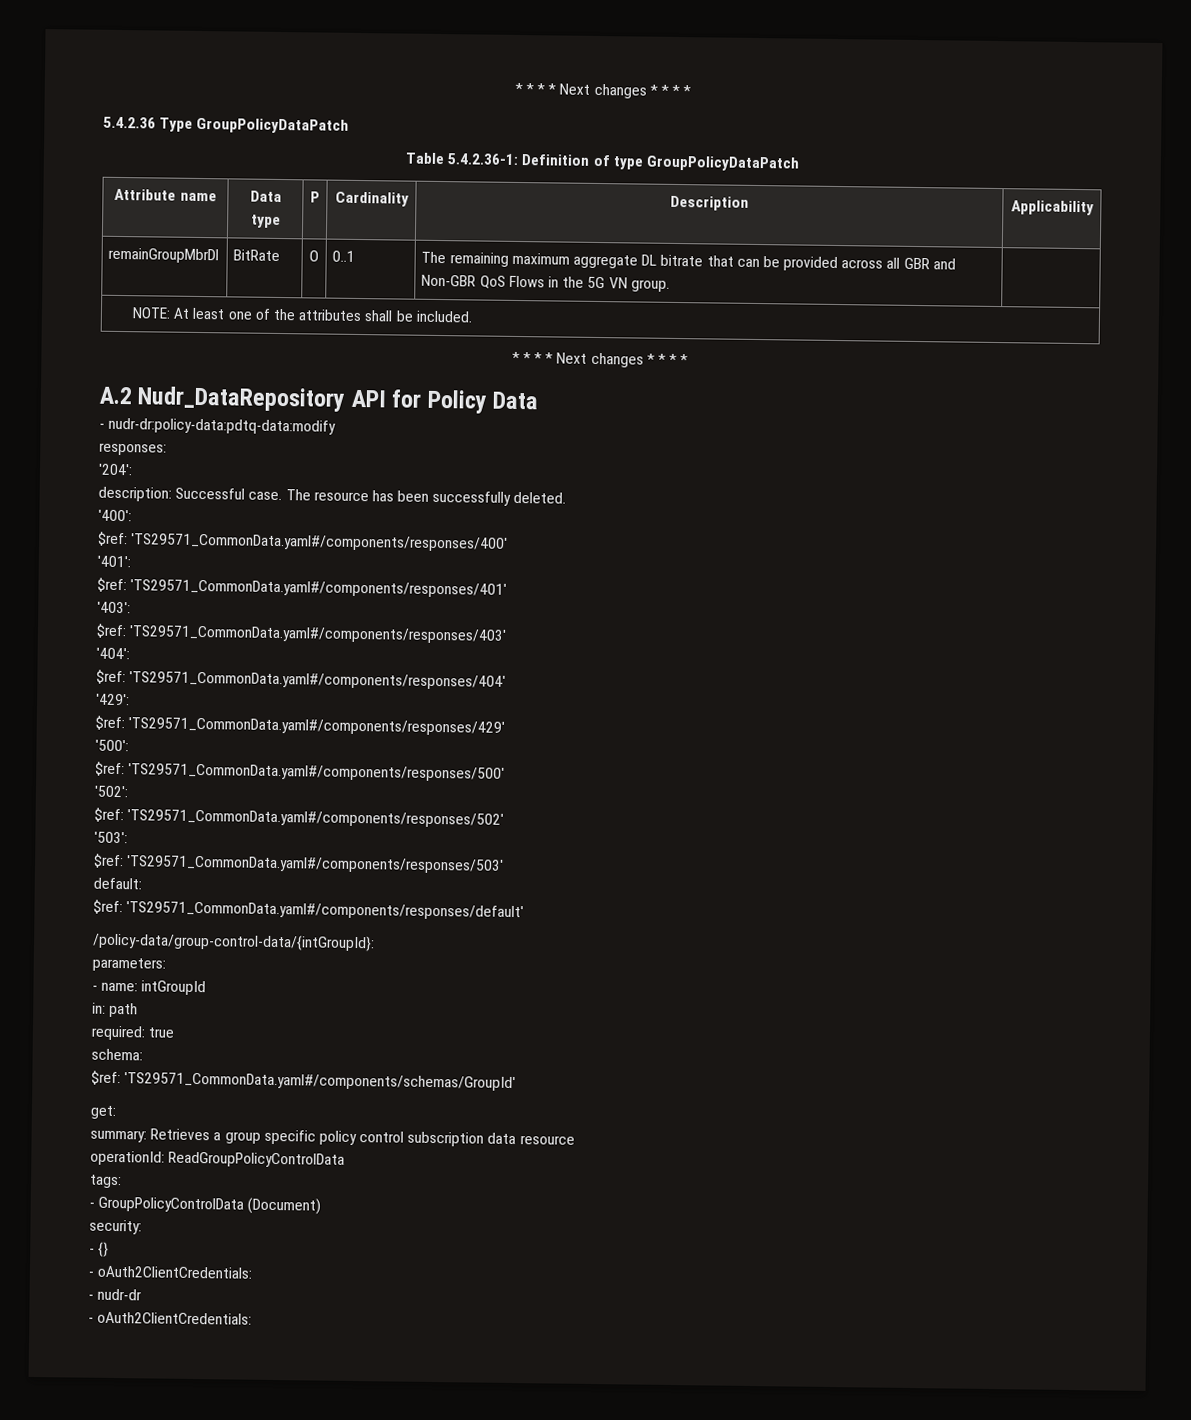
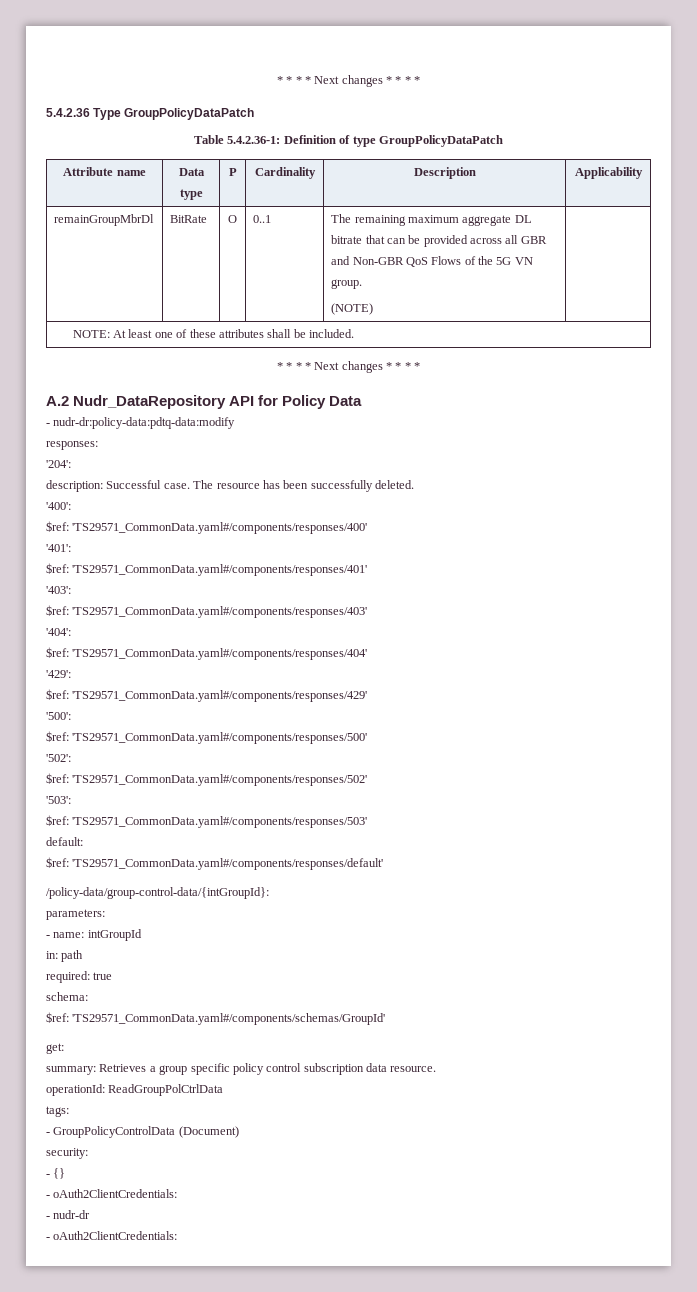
[547,276,559,288] in -> [464,256,476,265] of
(670, 285) none -> [331,303,374,315] // (NOTE)
[272,308,296,321] the -> [189,329,216,338] these
[519,1135,575,1145] resource -> [390,1066,437,1072] resource.
[168,1151,346,1168] ReadGroupPolicyControlData -> [108,1084,224,1096] ReadGroupPolCtrlData

